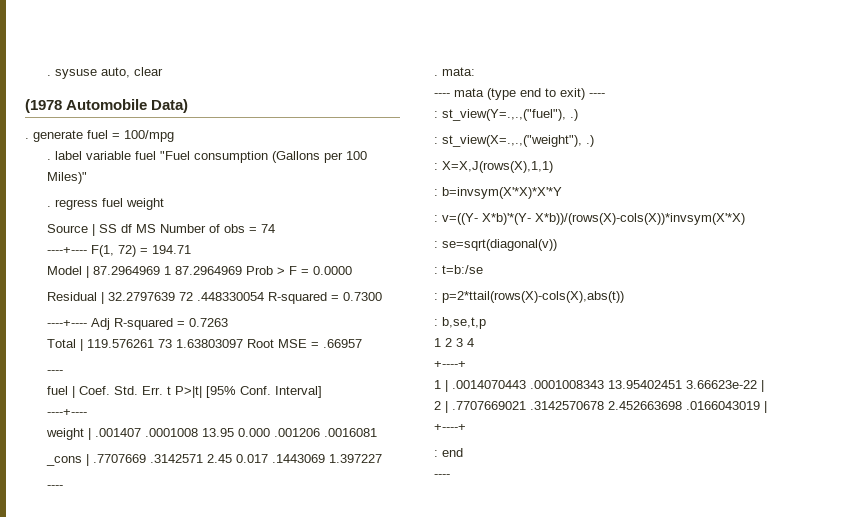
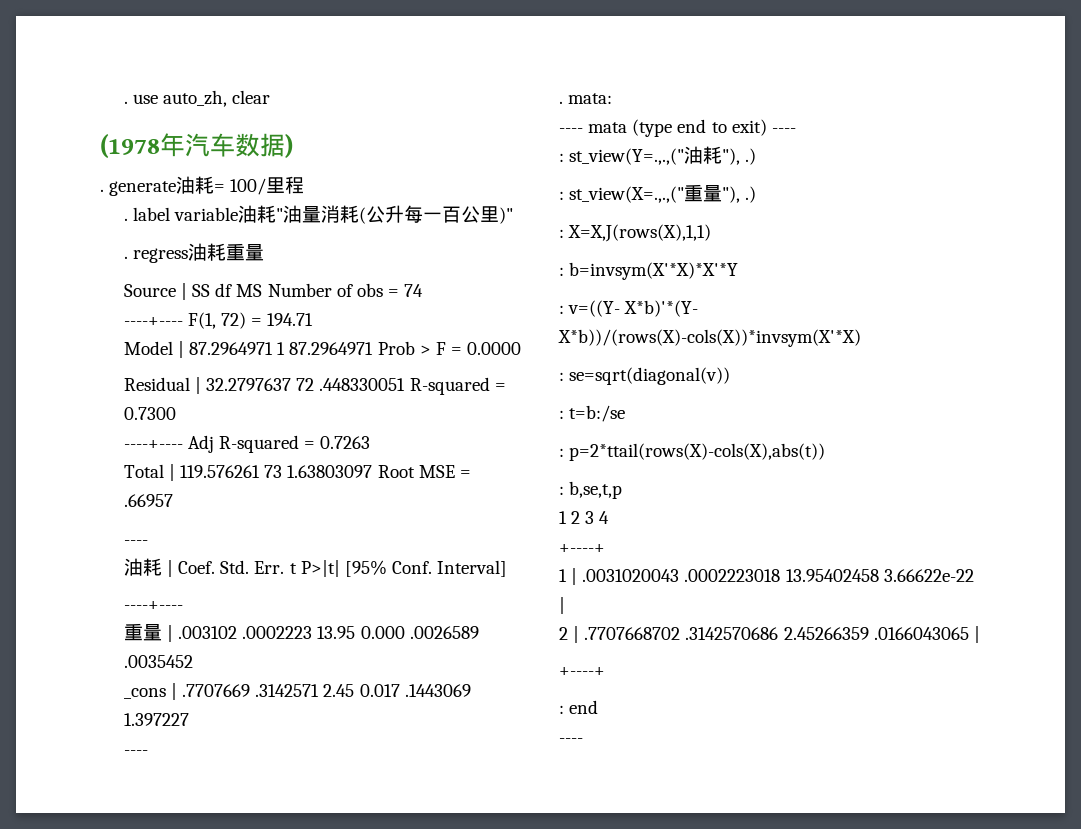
[46,67,130,79] . sysuse auto, -> [123,90,228,107] . use auto_zh,
[66,99,189,113] Automobile Data) -> [160,133,293,158] 年汽车数据)
[87,130,174,142] fuel = 100/mpg -> [176,176,305,195] 油耗= 100/里程
[134,151,367,163] [46,172,87,184] fuel "Fuel consumption (Gallons per 100 Miles)" -> [238,205,514,224] 油耗"油量消耗(公升每一百公里)"
[101,198,164,210] fuel weight -> [188,243,265,261] 油耗重量
[92,266,242,275] 87.2964969 1 87.2964969 -> [189,342,374,355] 87.2964971 1 87.2964971
[107,292,264,301] 32.2797639 72 .448330054 -> [206,378,406,391] 32.2797637 72 .448330051
[46,386,68,395] fuel -> [123,558,162,576] 油耗
[45,428,377,440] weight | .001407 .0001008 13.95 0.000 .001206 .0016081 -> [123,623,479,642] [123,655,193,668] 重量 | .003102 .0002223 13.95 0.000 .0026589 .0035452
[442,109,578,121] [434,135,582,147] st_view(Y=.,.,("fuel"), .) // : st_view(X=.,.,("weight"), -> [569,146,757,165] [559,184,741,203] st_view(Y=.,.,("油耗"), .) // : st_view(X=.,.,("重量"),
[452,380,757,389] .0014070443 .0001008343 13.95402451 3.66623e-22 -> [582,569,974,582] .0031020043 .0002223018 13.95402458 3.66622e-22
[452,401,760,410] .7707669021 .3142570678 2.452663698 .0166043019 -> [584,627,969,640] .7707668702 .3142570686 2.45266359 .0166043065

